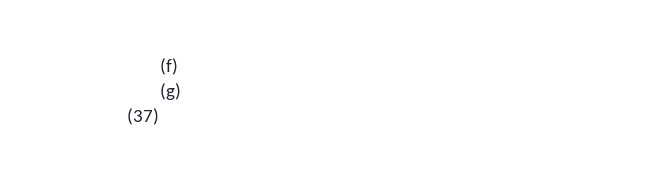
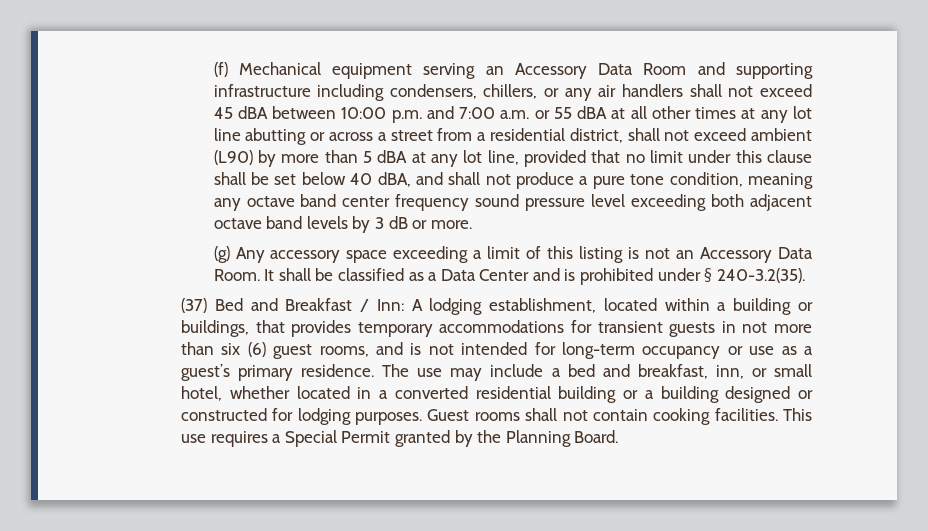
[159,83,181,100] [126,108,159,125] // (g) // (37) -> [238,62,813,79] [213,84,812,101] [213,106,812,123] [213,128,812,145] [213,150,812,167] [213,172,813,189] [213,194,812,211] [213,216,472,233] [213,246,814,263] [213,268,805,285] [181,298,813,315] [181,320,812,337] [181,342,814,359] [181,364,812,381] [181,386,814,403] [181,408,812,425] [181,430,619,447] Mechanical equipment serving an Accessory Data Room and supporting infrastructure including condensers, chillers, or any air handlers shall not exceed 45 dBA between 10:00 p.m. and 7:00 a.m. or 55 dBA at all other times at any lot line abutting or across a street from a residential district, shall not exceed ambient (L90) by more than 5 dBA at any lot line, provided that no limit under this clause shall be set below 40 dBA, and shall not produce a pure tone condition, meaning any octave band center frequency sound pressure level exceeding both adjacent octave band levels by 3 dB or more. // (g) Any accessory space exceeding a limit of this listing is not an Accessory Data Room. It shall be classified as a Data Center and is prohibited under § 240-3.2(35). // (37) Bed and Breakfast / Inn: A lodging establishment, located within a building or buildings, that provides temporary accommodations for transient guests in not more than six (6) guest rooms, and is not intended for long-term occupancy or use as a guest’s primary residence. The use may include a bed and breakfast, inn, or small hotel, whether located in a converted residential building or a building designed or constructed for lodging purposes. Guest rooms shall not contain cooking facilities. This use requires a Special Permit granted by the Planning Board.

